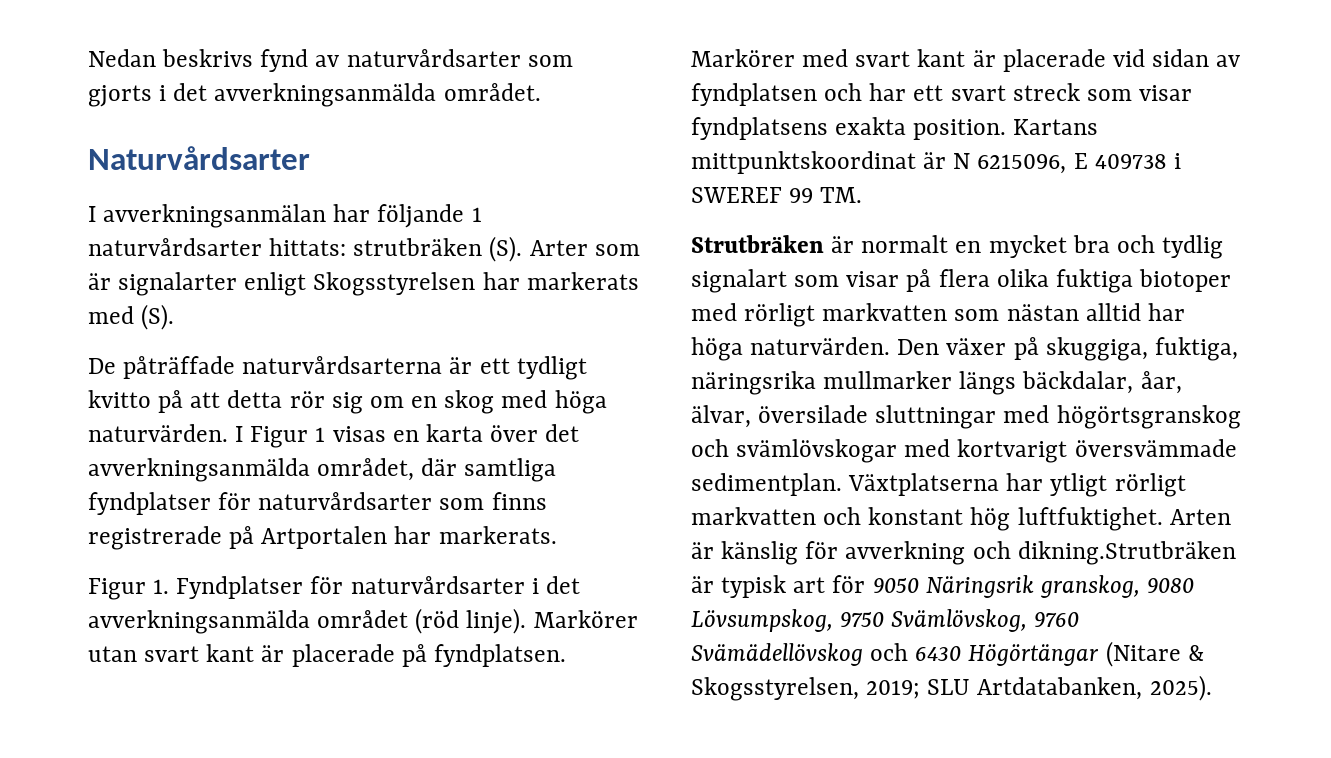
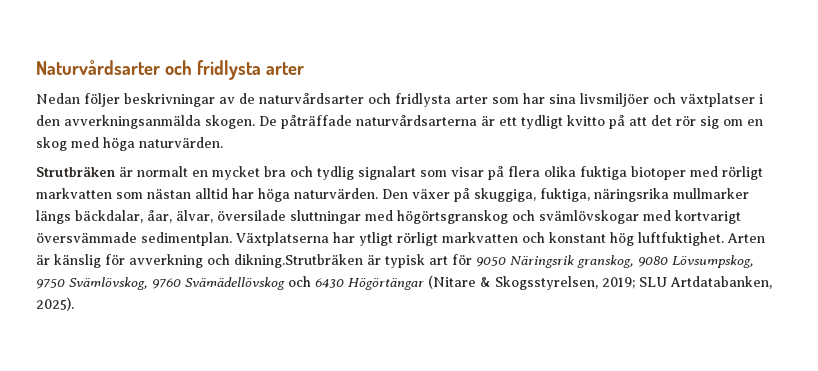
[88,49,573,72] [88,83,541,107] [88,146,310,170] [88,204,482,228] [88,236,640,262] [88,272,639,296] [88,304,175,330] Nedan beskrivs fynd av naturvårdsarter som gjorts i det avverkningsanmälda området. // Naturvårdsarter // I avverkningsanmälan har följande 1 naturvårdsarter hittats: strutbräken (S). Arter som är signalarter enligt Skogsstyrelsen har markerats med (S). // -> [36,60,304,80] [36,93,763,107] [36,115,255,129] Naturvårdsarter och fridlysta arter // Nedan följer beskrivningar av de naturvårdsarter och fridlysta arter som har sina livsmiljöer och växtplatser i den avverkningsanmälda skogen.
[227,390,283,408] detta -> [651,115,672,126] det
[235,424,580,448] [88,458,557,482] [88,492,547,515] [88,526,557,550] [88,576,580,600] [88,608,638,634] [88,644,566,667] [691,49,1241,72] [691,83,1193,106] [691,117,1099,140] [691,151,1181,174] [691,187,863,203] I Figur 1 visas en karta över det avverkningsanmälda området, där samtliga fyndplatser för naturvårdsarter som finns registrerade på Artportalen har markerats. // Figur 1. Fyndplatser för naturvårdsarter i det avverkningsanmälda området (röd linje). Markörer utan svart kant är placerade på fyndplatsen. Markörer med svart kant är placerade vid sidan av fyndplatsen och har ett svart streck som visar fyndplatsens exakta position. Kartans mittpunktskoordinat är N 6215096, E 409738 i SWEREF 99 TM. -> (223, 142) none

